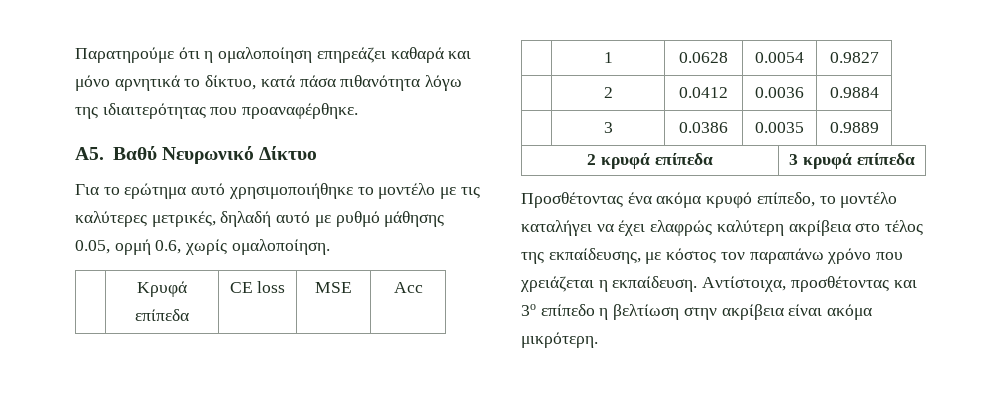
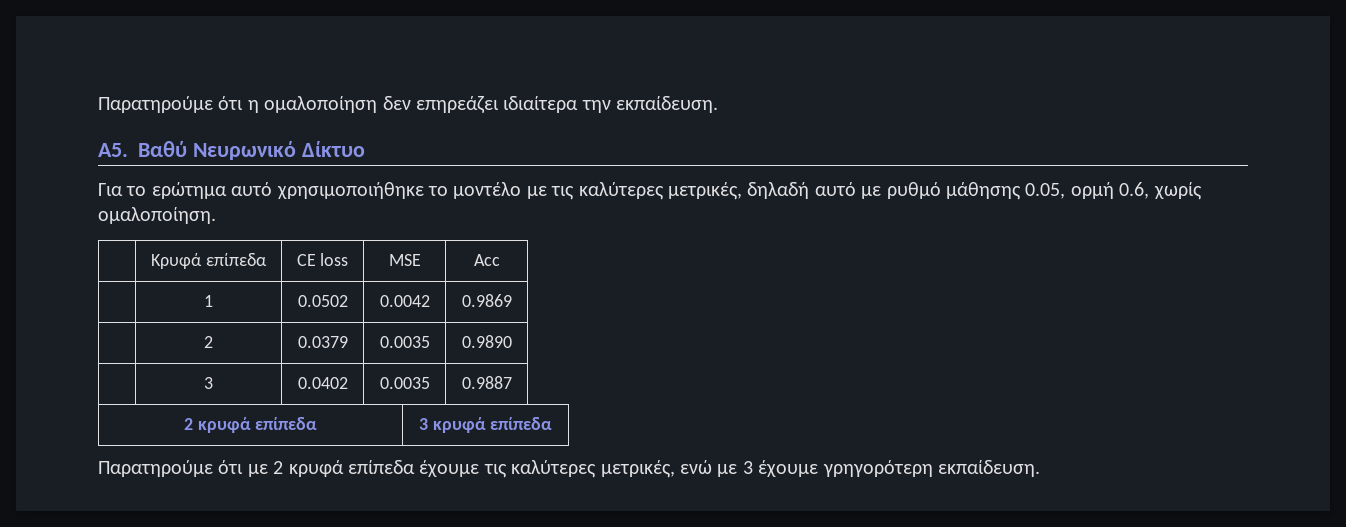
[316,47,472,63] [75,75,463,91] [75,103,359,119] επηρεάζει καθαρά και μόνο αρνητικά το δίκτυο, κατά πάσα πιθανότητα λόγω της ιδιαιτερότητας που προαναφέρθηκε. -> [382,96,719,114] δεν επηρεάζει ιδιαίτερα την εκπαίδευση.
[679,52,728,63] [755,52,804,63] [829,52,879,63] [603,87,613,98] [679,87,728,98] [755,87,804,98] [829,87,879,98] 0.0628 | 0.0054 | 0.9827 // | 2 | 0.0412 | 0.0036 | 0.9884 -> [297,295,348,307] [379,295,430,307] [461,294,512,307] [204,336,213,348] [297,336,348,348] [379,336,430,348] [461,335,512,348] 0.0502 | 0.0042 | 0.9869 // | 2 | 0.0379 | 0.0035 | 0.9890
[679,122,728,133] [755,122,804,133] [829,122,879,133] 0.0386 | 0.0035 | 0.9889 -> [297,377,348,389] [379,377,430,389] [461,376,512,389] 0.0402 | 0.0035 | 0.9887
[521,192,898,208] [521,220,924,236] [521,248,904,264] [520,276,917,292] [521,304,873,320] [521,332,598,348] Προσθέτοντας ένα ακόμα κρυφό επίπεδο, το μοντέλο καταλήγει να έχει ελαφρώς καλύτερη ακρίβεια στο τέλος της εκπαίδευσης, με κόστος τον παραπάνω χρόνο που χρειάζεται η εκπαίδευση. Αντίστοιχα, προσθέτοντας και 3ο επίπεδο η βελτίωση στην ακρίβεια είναι ακόμα μικρότερη. -> [98,460,1040,478] Παρατηρούμε ότι με 2 κρυφά επίπεδα έχουμε τις καλύτερες μετρικές, ενώ με 3 έχουμε γρηγορότερη εκπαίδευση.

